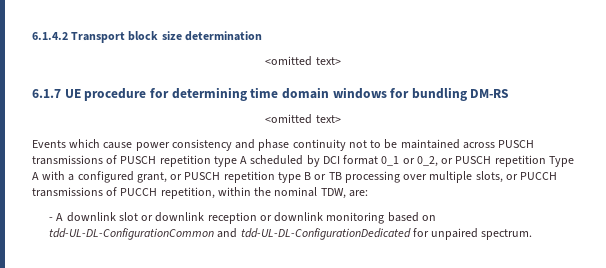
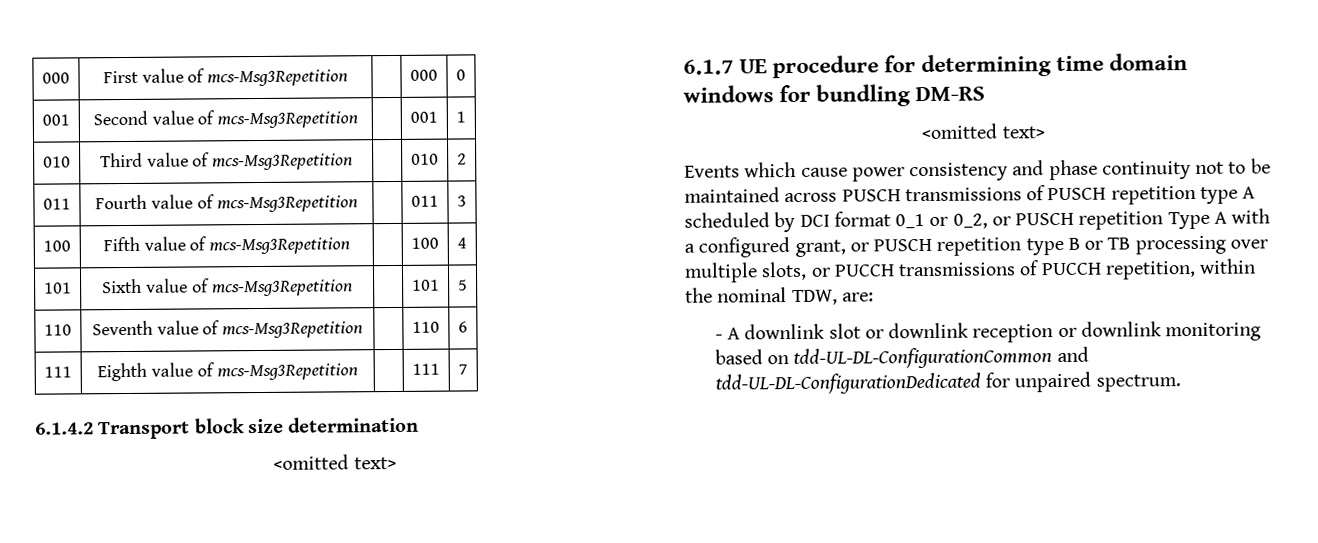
(32, 36) none -> [42,72,70,84] [102,68,349,87] [410,69,438,81] [456,69,466,81] [42,114,70,126] [92,110,359,129] [410,111,438,123] [456,111,466,123] [43,156,71,168] [99,152,354,171] [411,153,439,165] [457,153,467,165] [43,198,71,210] [95,194,358,213] [411,195,439,207] [457,195,467,207] [43,240,71,252] [102,236,351,255] [411,237,439,249] [457,237,467,249] [44,282,72,294] [102,278,353,297] [412,279,440,291] [458,279,468,291] [44,324,72,336] [91,320,364,339] [412,321,440,333] [458,321,468,333] [44,366,72,378] [97,362,358,382] [412,363,440,375] [458,364,468,375] 000 | First value of mcs-Msg3Repetition | | 000 | 0 // 001 | Second value of mcs-Msg3Repetition | | 001 | 1 // 010 | Third value of mcs-Msg3Repetition | | 010 | 2 // 011 | Fourth value of mcs-Msg3Repetition | | 011 | 3 // 100 | Fifth value of mcs-Msg3Repetition | | 100 | 4 // 101 | Sixth value of mcs-Msg3Repetition | | 101 | 5 // 110 | Seventh value of mcs-Msg3Repetition | | 110 | 6 // 111 | Eighth value of mcs-Msg3Repetition | | 111 | 7 //

